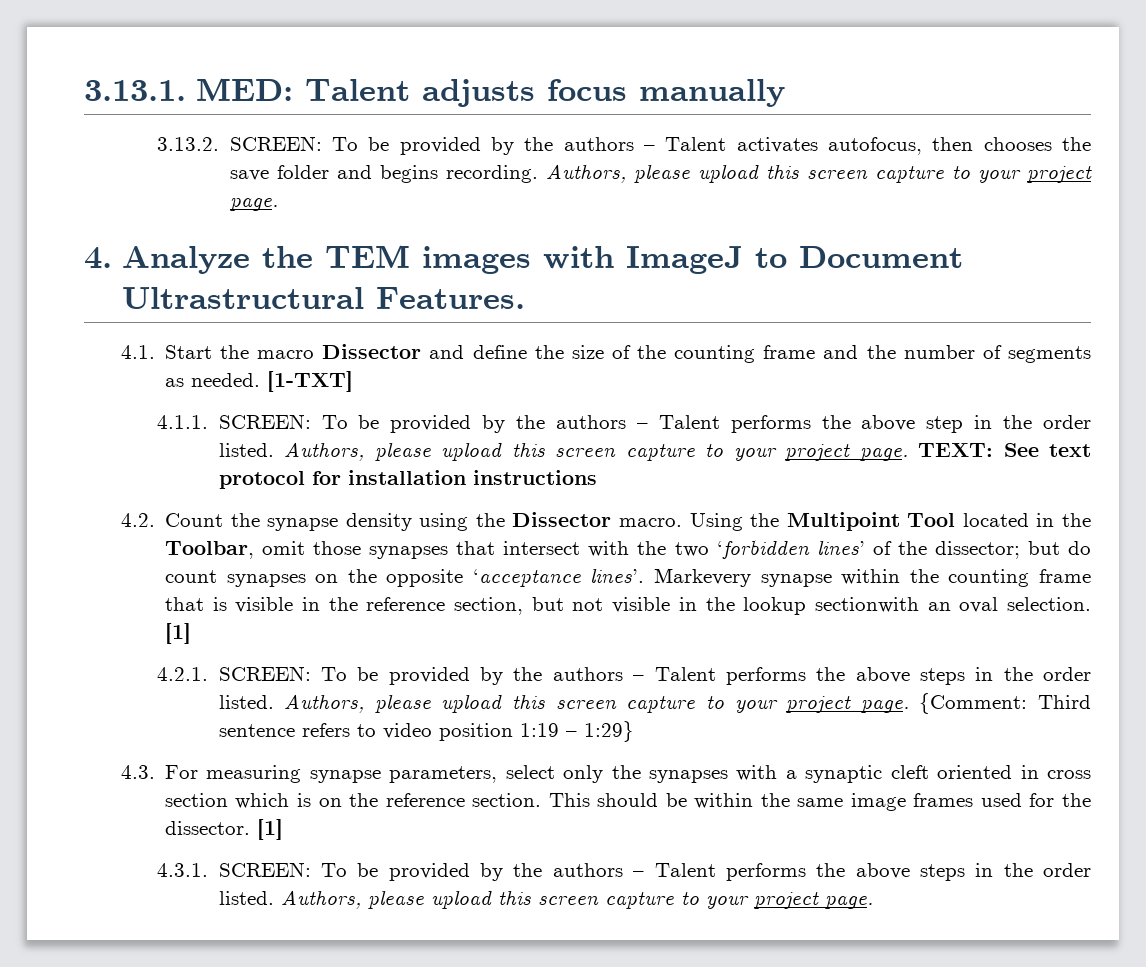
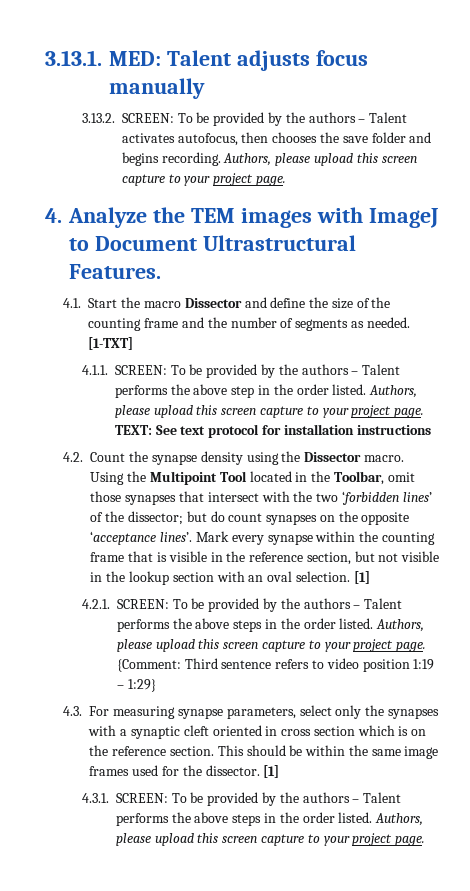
[654,568,752,587] Markevery -> [195,531,264,545] Mark every
[814,597,919,613] sectionwith -> [172,571,245,582] section with

